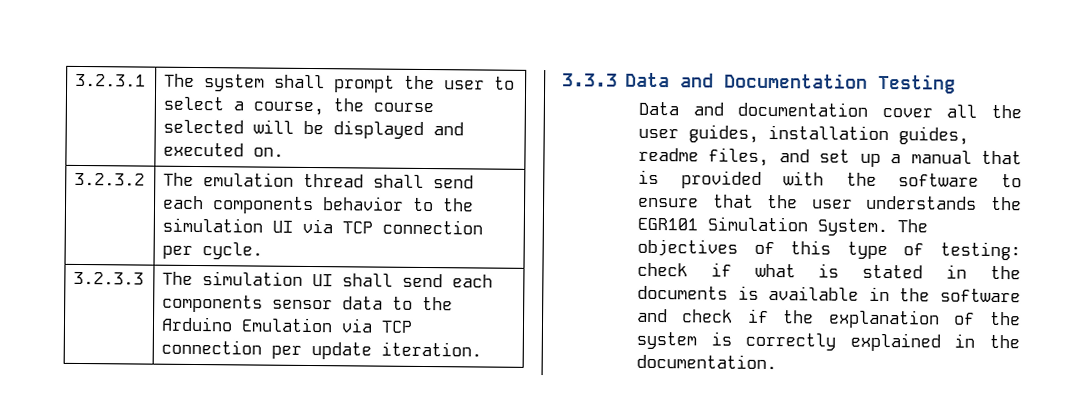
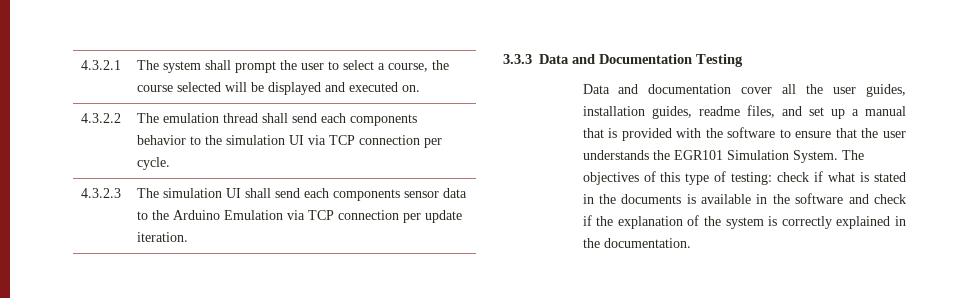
[75,73,147,87] 3.2.3.1 -> [80,60,121,70] 4.3.2.1
[74,172,146,186] 3.2.3.2 -> [80,113,121,123] 4.3.2.2
[73,271,145,285] 3.2.3.3 -> [80,188,121,198] 4.3.2.3

